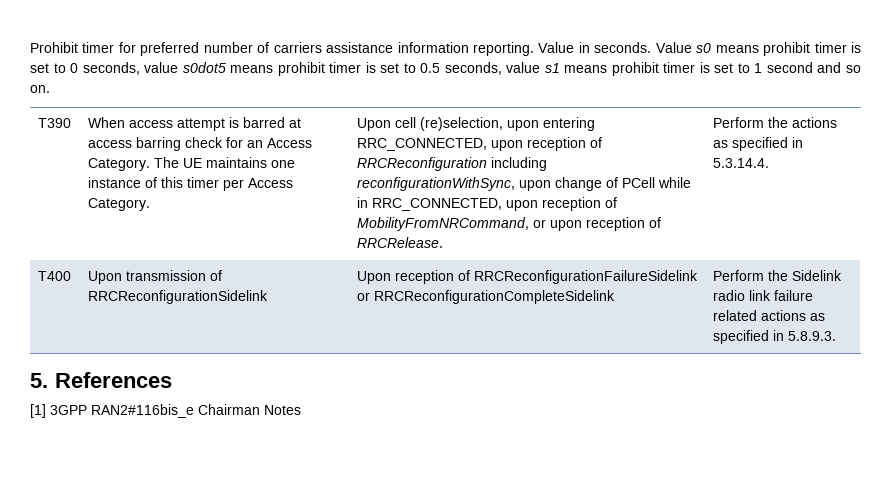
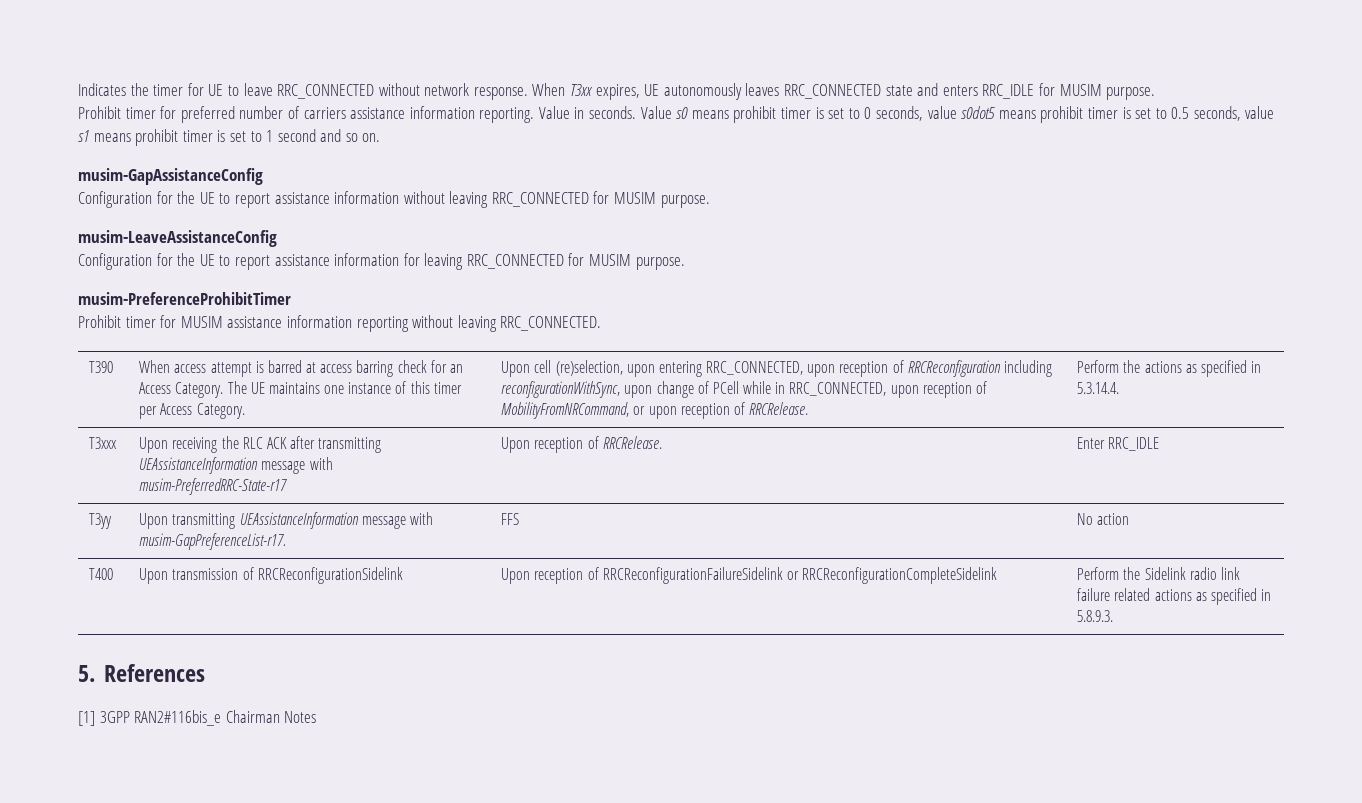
(30, 47) none -> [78,83,1156,100] Indicates the timer for UE to leave RRC_CONNECTED without network response. When T3xx expires, UE autonomously leaves RRC_CONNECTED state and enters RRC_IDLE for MUSIM purpose. //
(50, 89) none -> [78,168,263,185] [78,191,710,208] [78,230,277,247] [78,253,685,270] [78,292,291,305] [78,315,602,332] // musim-GapAssistanceConfig // Configuration for the UE to report assistance information without leaving RRC_CONNECTED for MUSIM purpose. // musim-LeaveAssistanceConfig // Configuration for the UE to report assistance information for leaving RRC_CONNECTED for MUSIM purpose. // musim-PreferenceProhibitTimer // Prohibit timer for MUSIM assistance information reporting without leaving RRC_CONNECTED.
(770, 163) none -> [89,437,118,449] [139,436,382,453] [139,457,333,474] [139,478,288,495] [501,436,662,453] [1077,437,1160,451] [89,513,113,529] [139,512,433,529] [139,533,287,550] [501,513,520,525] [1077,513,1130,525] // T3xxx | Upon receiving the RLC ACK after transmitting UEAssistanceInformation message with musim-PreferredRRC-State-r17 | Upon reception of RRCRelease. | Enter RRC_IDLE // T3yy | Upon transmitting UEAssistanceInformation message with musim-GapPreferenceList-r17. | FFS | No action

